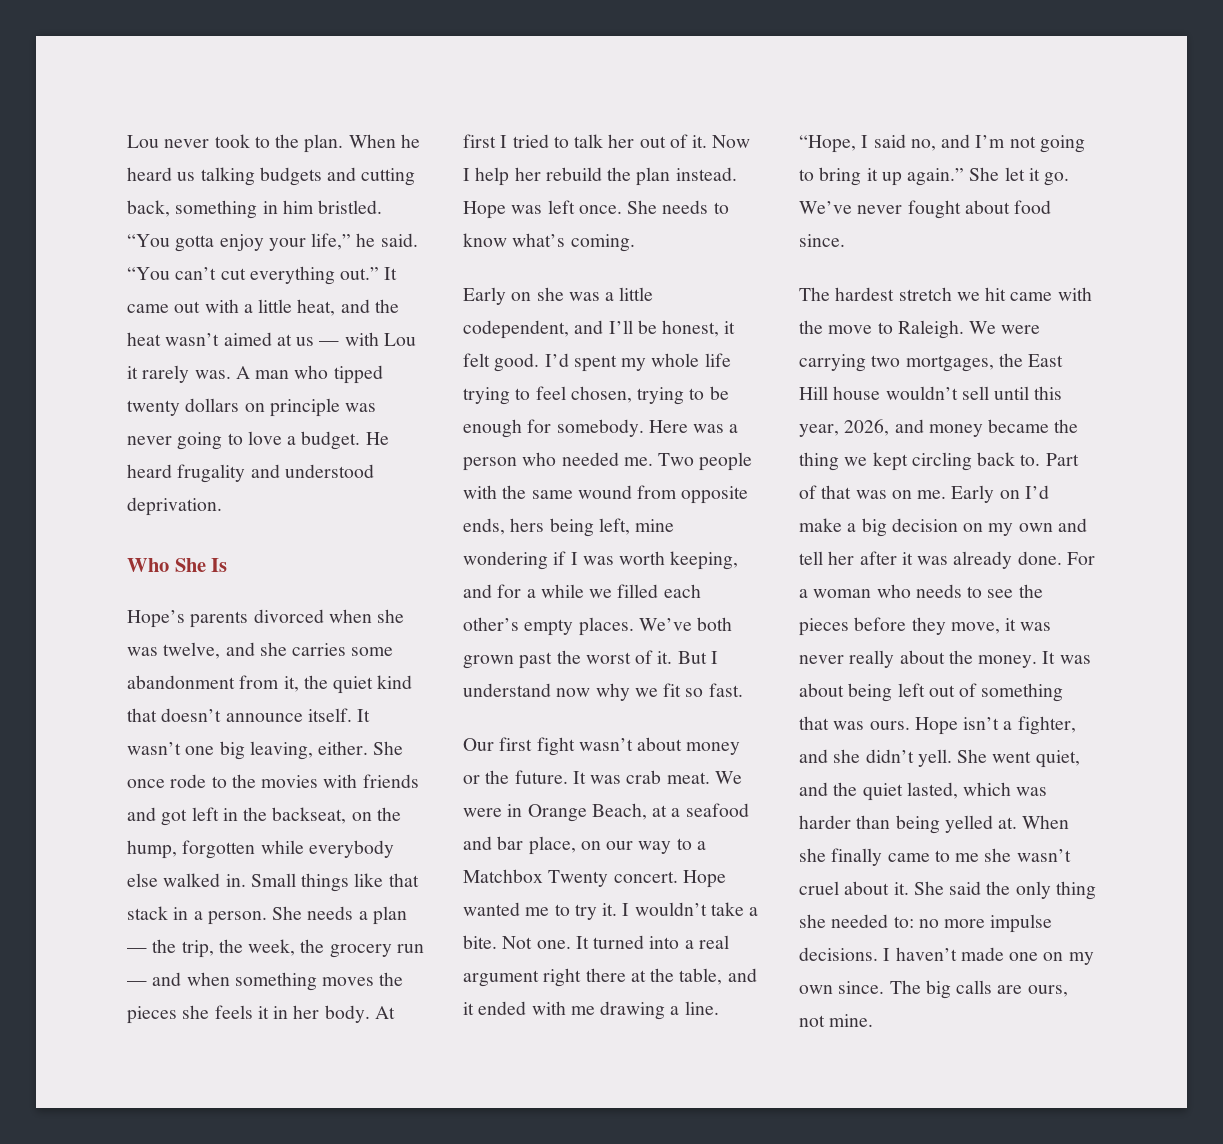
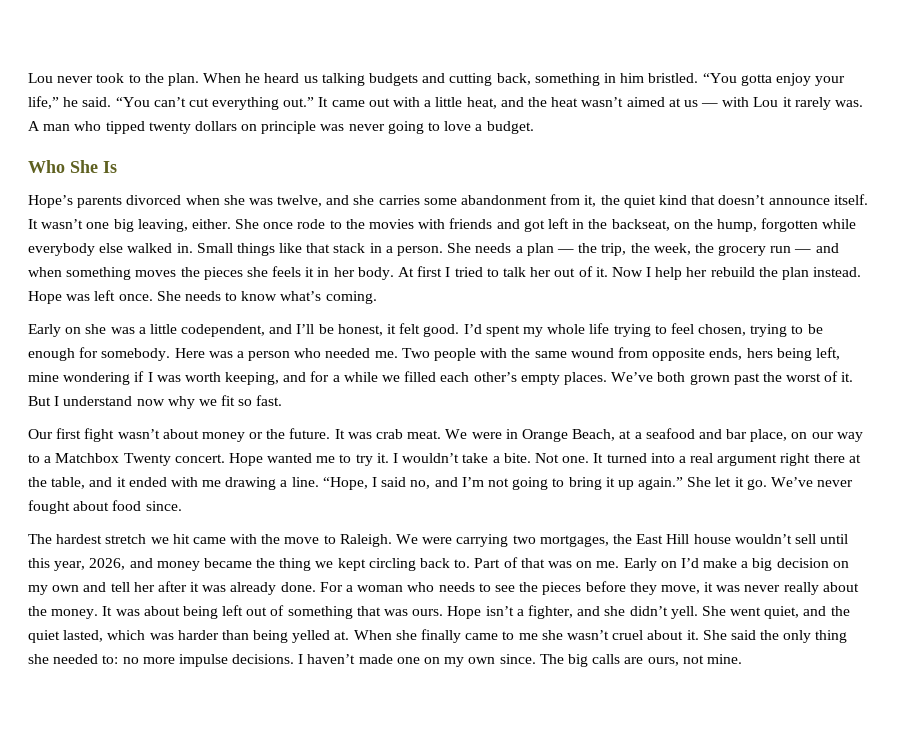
[365,432,389,445] [127,464,374,483] [127,497,222,516] He heard frugality and understood deprivation. -> (534, 127) none

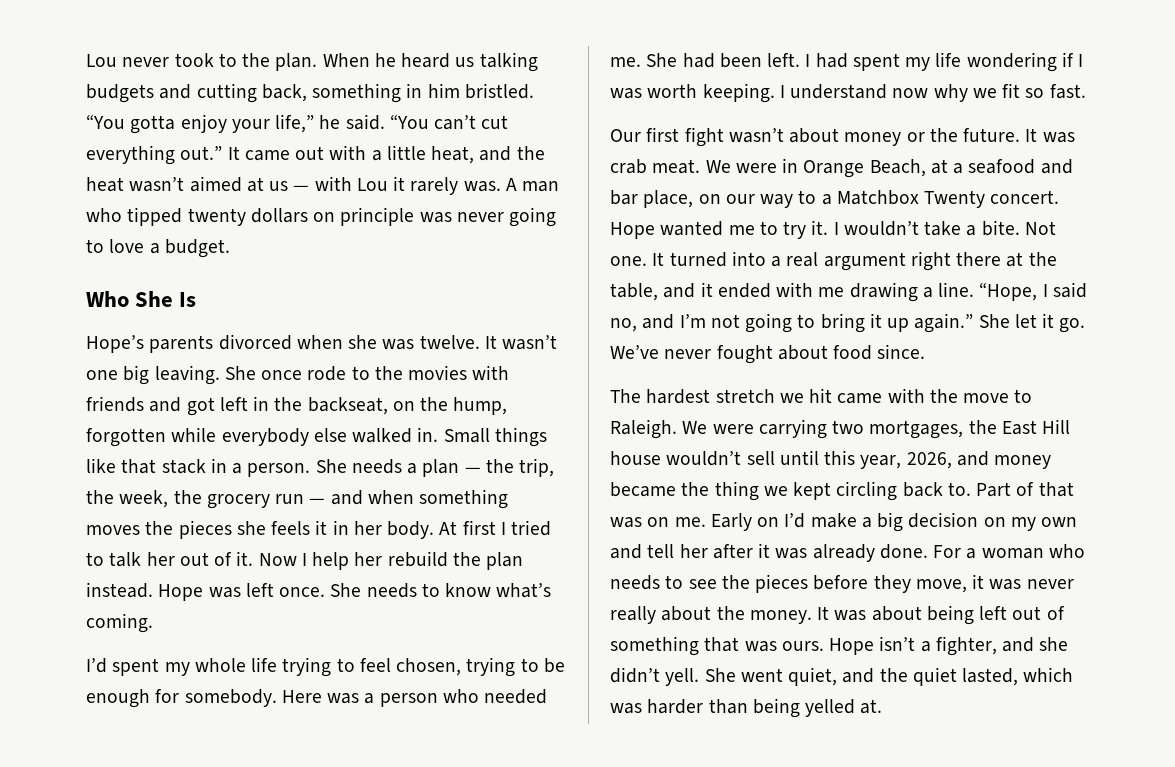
[277,194,868,208] twelve, and she carries some abandonment from it, the quiet kind that doesn’t announce itself. -> [419,335,480,349] twelve.
[137,219,231,232] leaving, either. -> [154,365,220,385] leaving.
[28,323,460,337] Early on she was a little codependent, and I’ll be honest, it felt good. -> (153, 623) none
[401,347,840,361] [28,372,59,382] Two people with the same wound from opposite ends, hers being left, mine -> [646,52,962,71] She had been left. I had spent my life
[225,371,854,385] [28,396,51,406] keeping, and for a while we filled each other’s empty places. We’ve both grown past the worst of it. But -> [702,83,775,103] keeping.
[353,629,848,643] [28,654,742,667] When she finally came to me she wasn’t cruel about it. She said the only thing she needed to: no more impulse decisions. I haven’t made one on my own since. The big calls are ours, not mine. -> (883, 706) none

